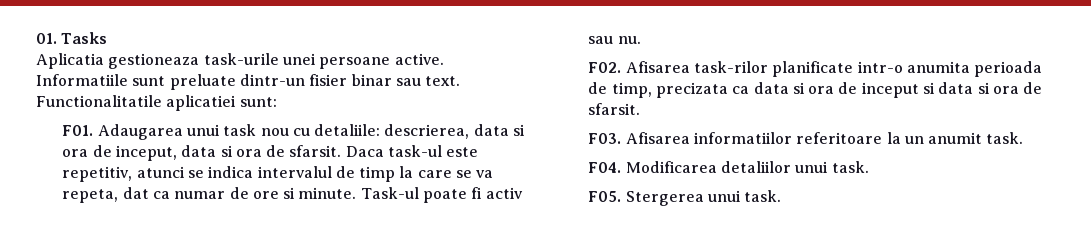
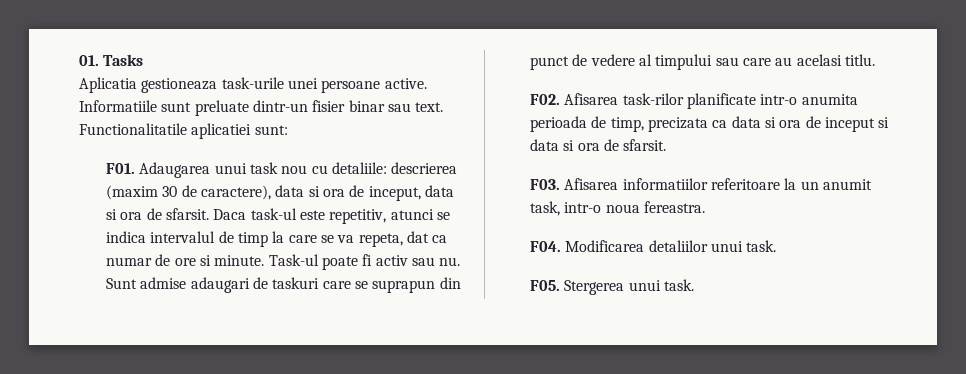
[384,124,470,139] descrierea, -> [391,162,458,174] [106,185,272,200] descrierea (maxim 30 de caractere),
(641, 40) none -> [106,277,461,293] [530,54,876,70] Sunt admise adaugari de taskuri care se suprapun din punct de vedere al timpului sau care au acelasi titlu.
[986,132,1024,144] task. -> [530,201,706,216] task, intr-o noua fereastra.

